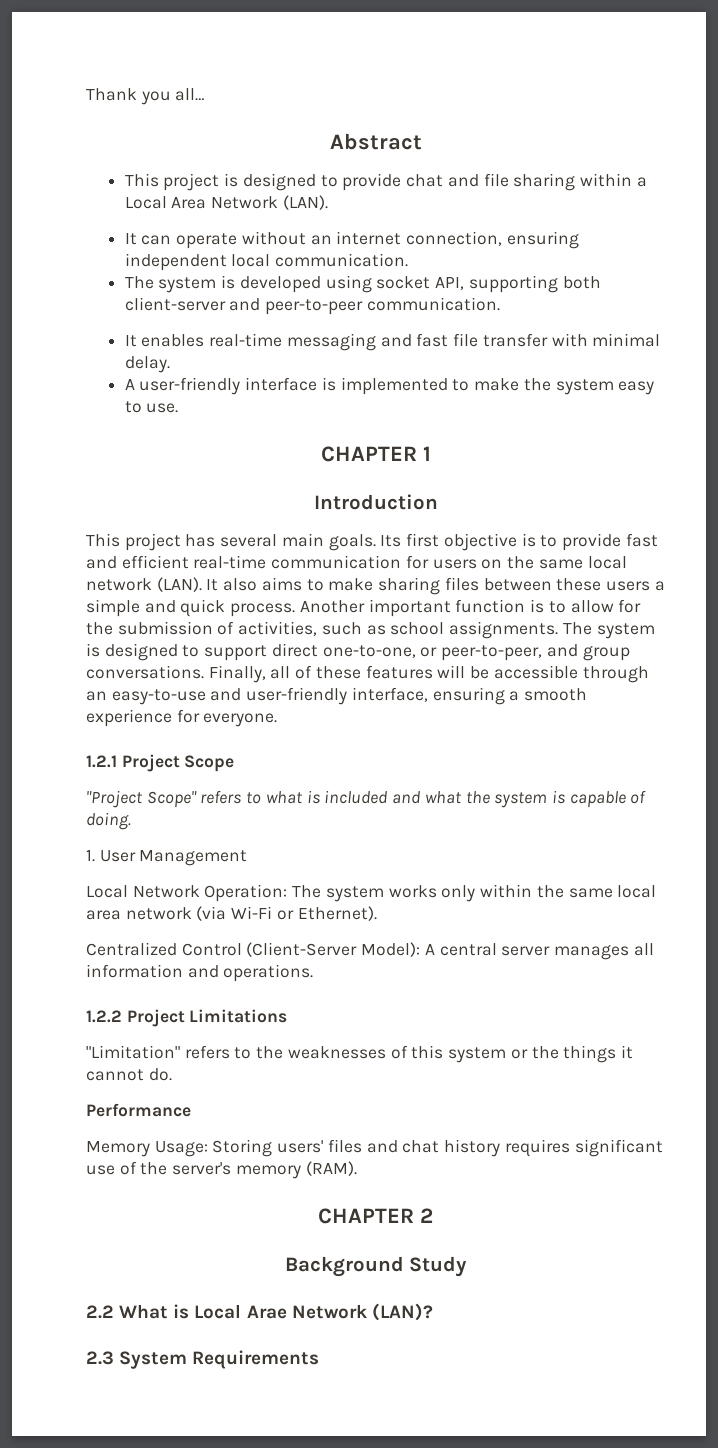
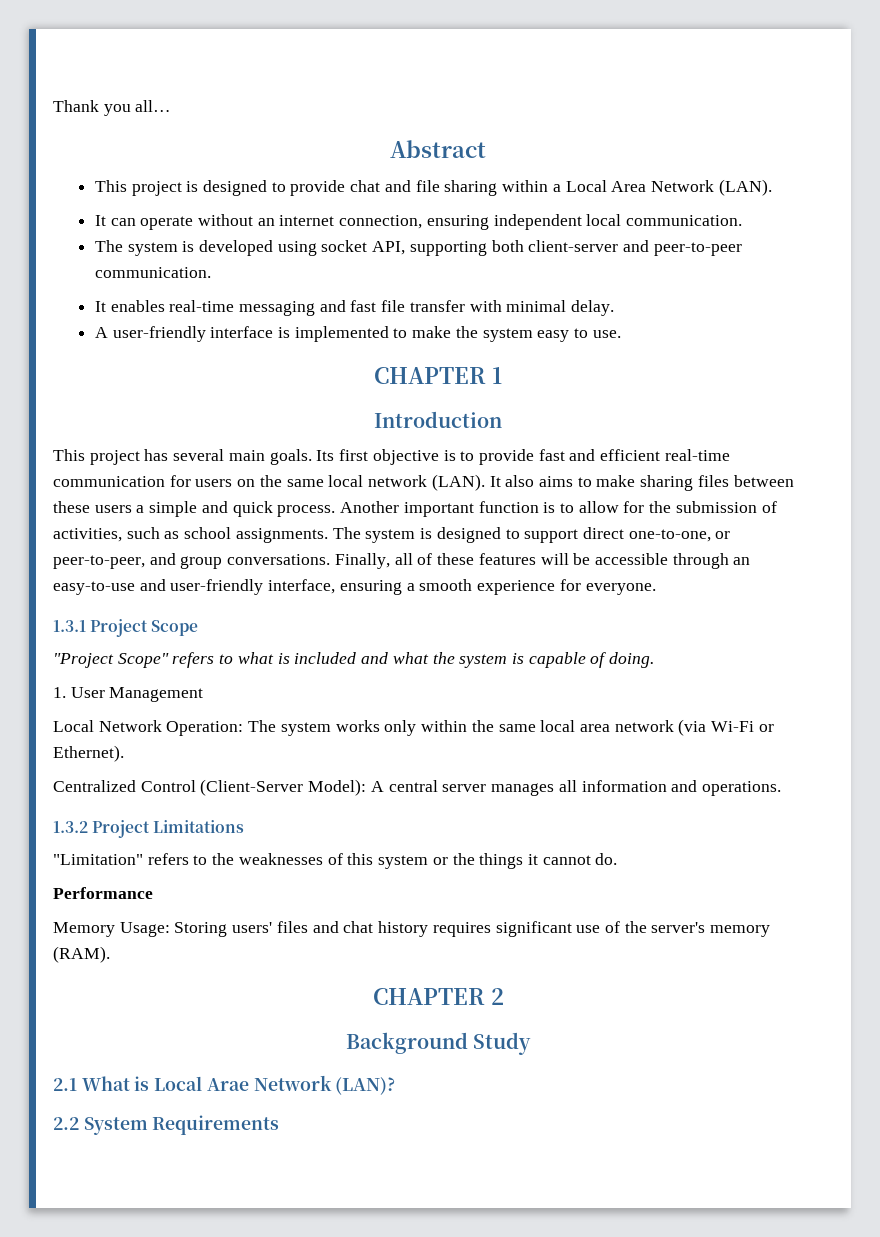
[86,755,117,768] 1.2.1 -> [53,620,86,632] 1.3.1
[86,1010,122,1023] 1.2.2 -> [53,821,88,833] 1.3.2
[86,1305,114,1319] 2.2 -> [53,1078,77,1091] 2.1
[86,1351,114,1365] 2.3 -> [53,1117,79,1130] 2.2

